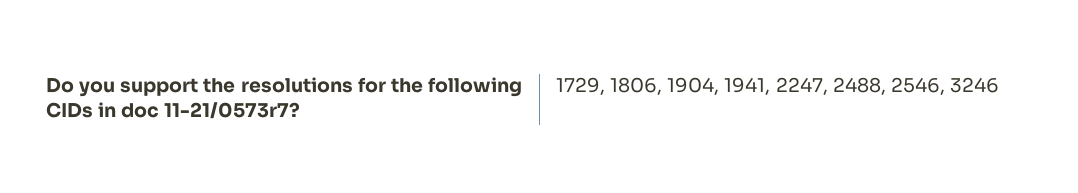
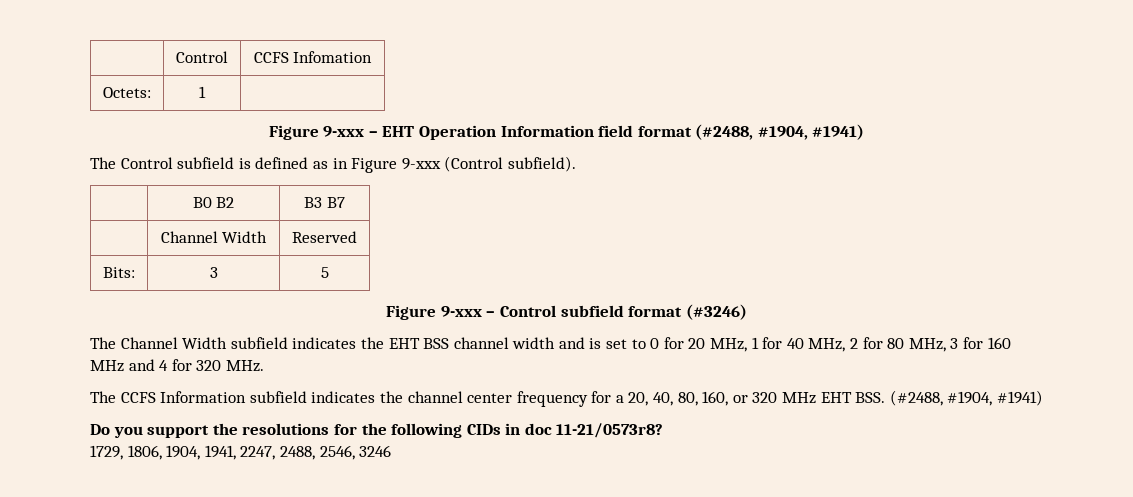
(46, 85) none -> [176,51,228,63] [253,51,373,63] [103,87,151,98] [199,86,206,98] [268,124,865,140] [90,156,576,173] [192,197,235,208] [304,197,345,208] [160,231,268,243] [292,231,357,243] [103,267,135,278] [209,267,218,278] [320,267,329,278] [386,304,747,320] [90,337,1011,352] [90,359,264,372] [90,390,1043,407] | Control | CCFS Infomation // Octets: | 1 | // Figure 9-xxx – EHT Operation Information field format (#2488, #1904, #1941) // The Control subfield is defined as in Figure 9-xxx (Control subfield). // | B0 B2 | B3 B7 // | Channel Width | Reserved // Bits: | 3 | 5 // Figure 9-xxx – Control subfield format (#3246) // The Channel Width subfield indicates the EHT BSS channel width and is set to 0 for 20 MHz, 1 for 40 MHz, 2 for 80 MHz, 3 for 160 MHz and 4 for 320 MHz. // The CCFS Information subfield indicates the channel center frequency for a 20, 40, 80, 160, or 320 MHz EHT BSS. (#2488, #1904, #1941) //
[164,102,301,119] 11-21/0573r7? -> [556,423,664,438] 11-21/0573r8?

